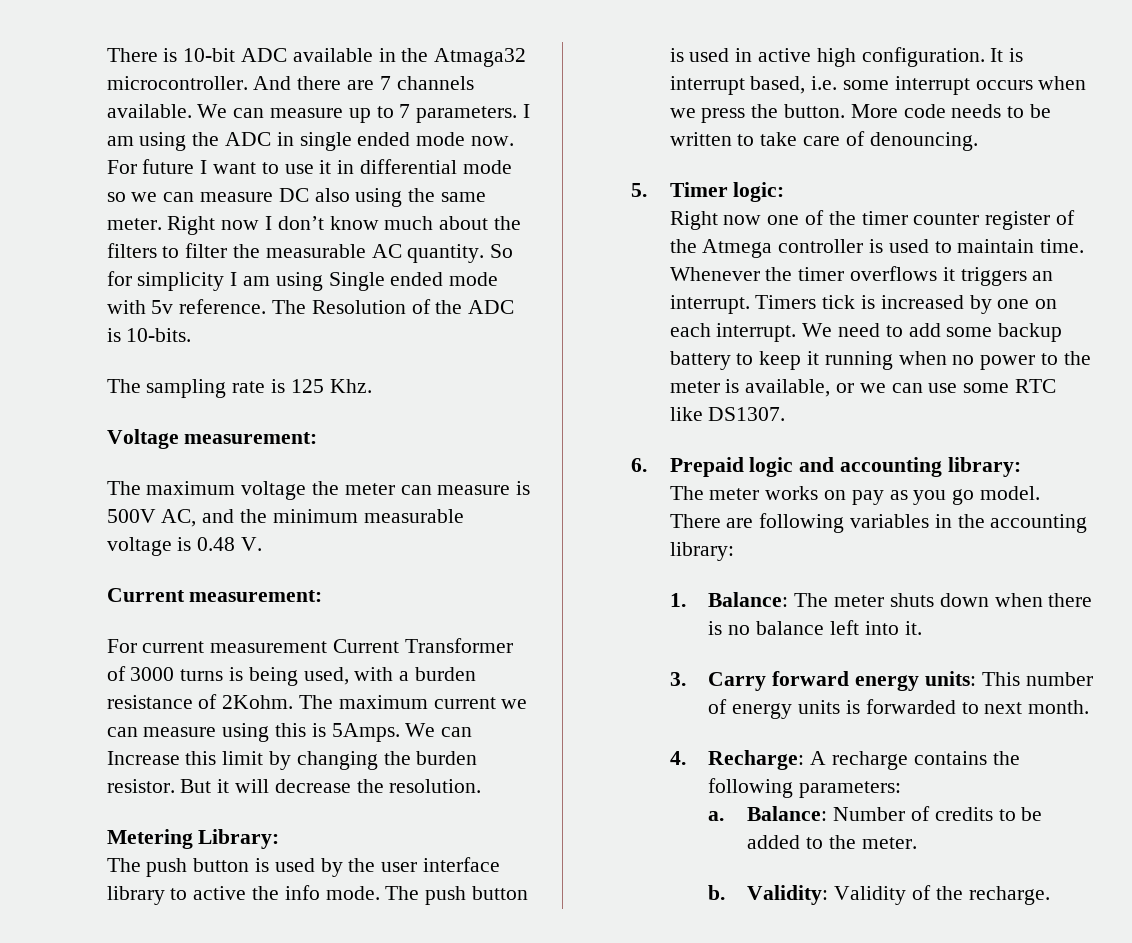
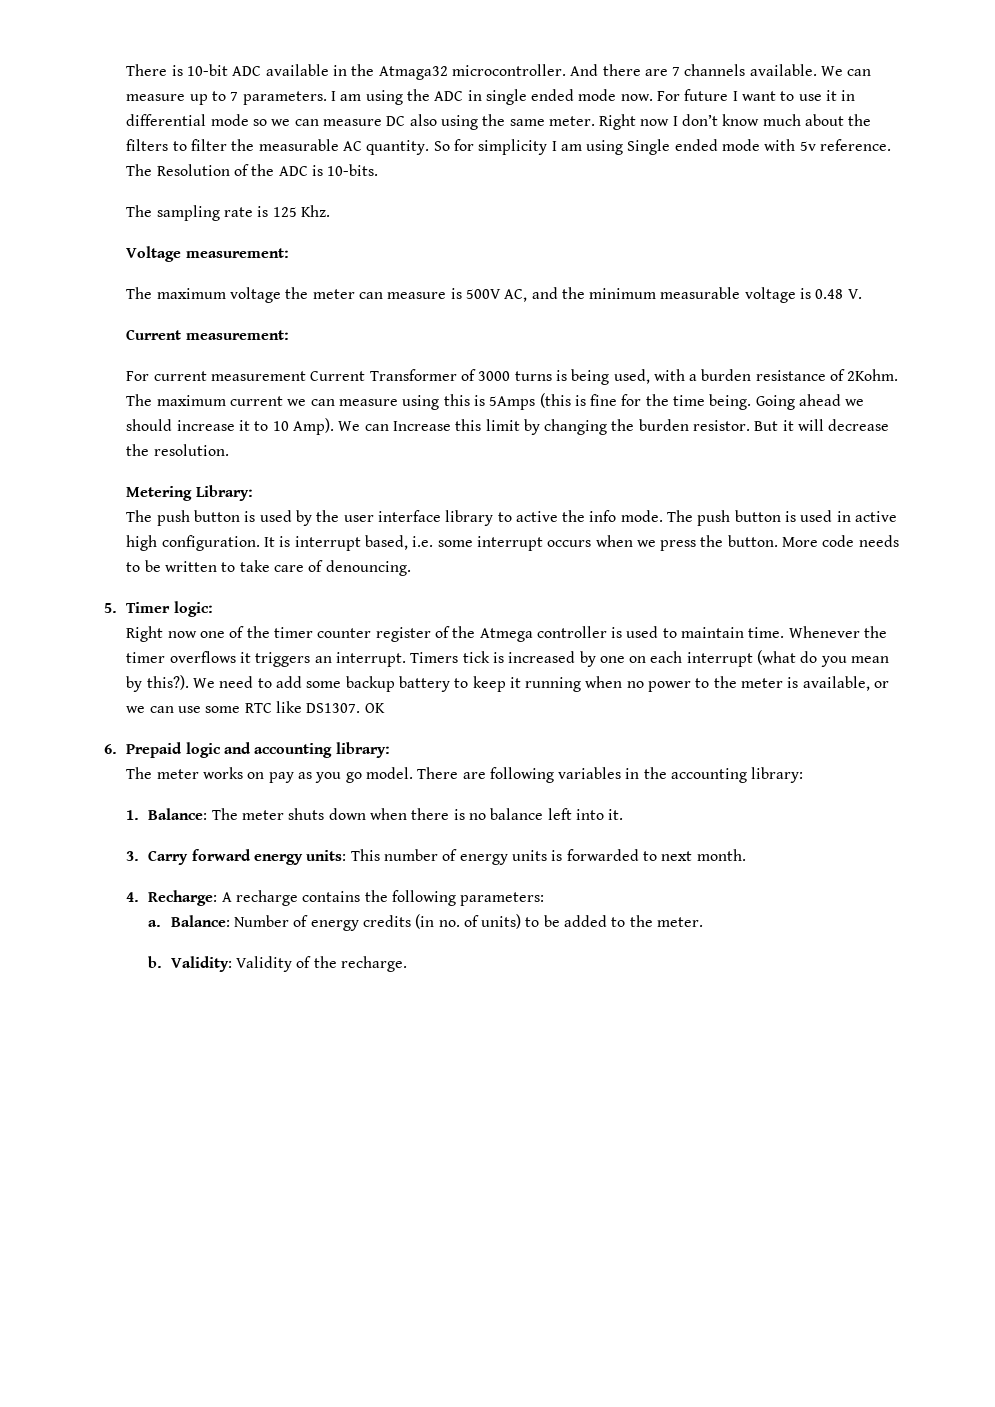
[331,723,400,742] 5Amps. -> [489,393,865,410] [126,418,334,435] 5Amps (this is fine for the time being. Going ahead we should increase it to 10 Amp).
[716,323,797,342] interrupt. -> [686,650,890,667] [126,675,189,692] interrupt (what do you mean by this?).
(786, 414) none -> [364,703,385,713] OK
[934,807,993,821] credits -> [310,914,522,931] energy credits (in no. of units)

